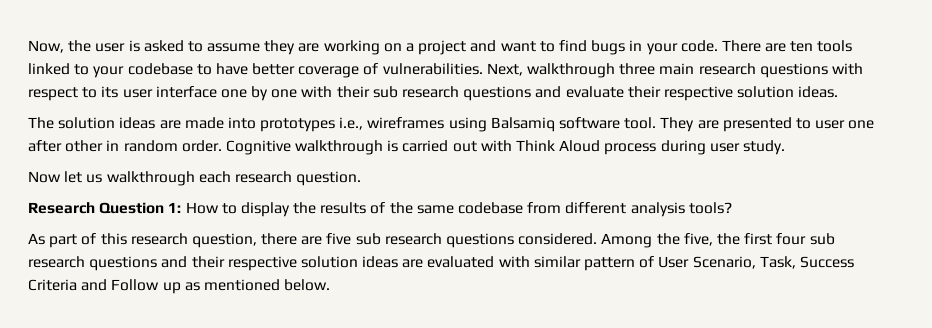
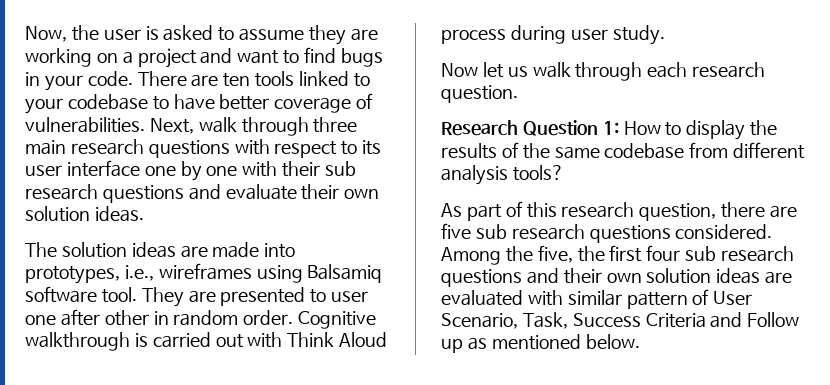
[527,63,616,78] walkthrough -> [198,117,309,136] walk through
[663,86,733,101] respective -> [344,189,380,199] own
[260,118,336,132] prototypes -> [25,266,120,284] prototypes,
[106,171,195,186] walkthrough -> [532,62,643,81] walk through
[227,256,297,271] respective -> [606,273,642,283] own

